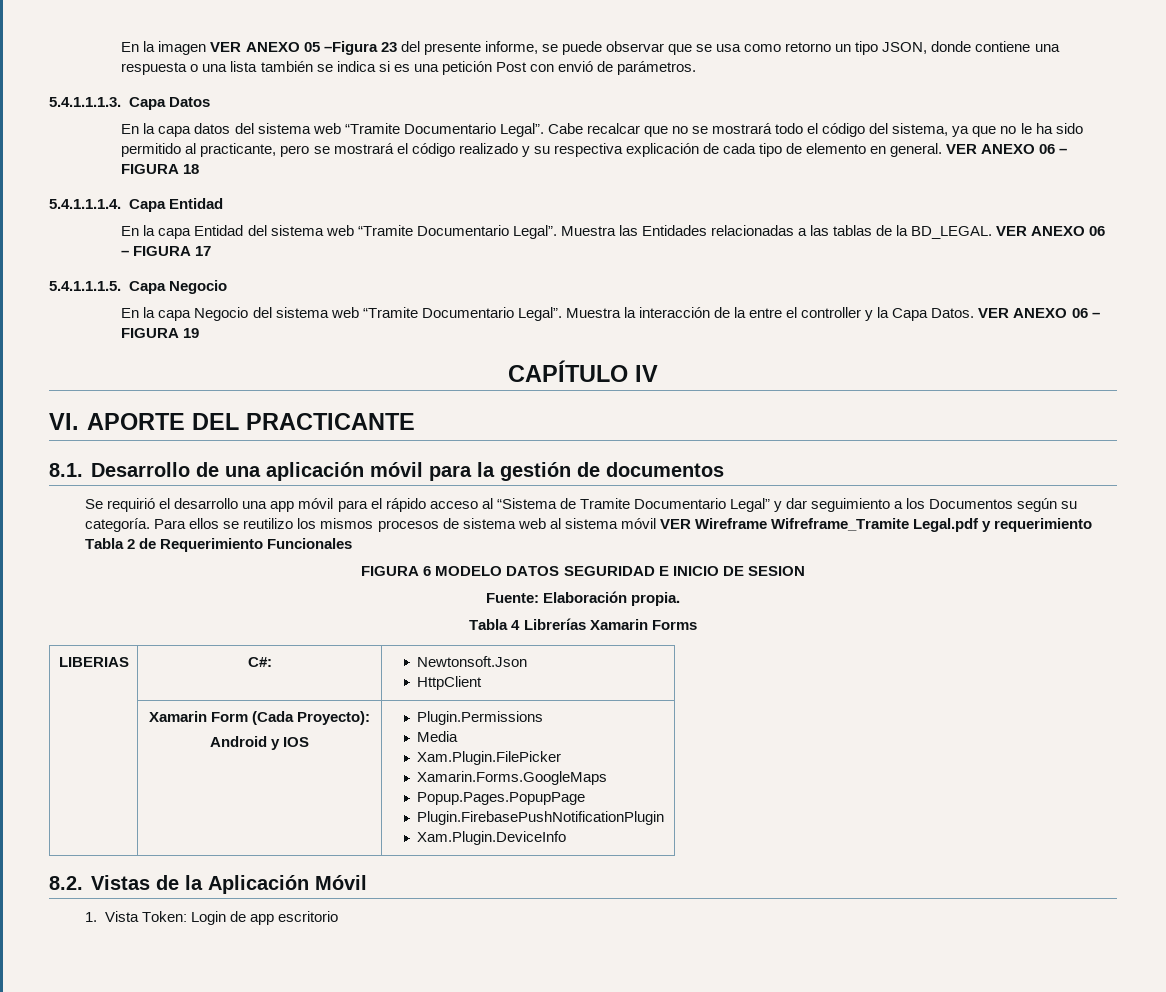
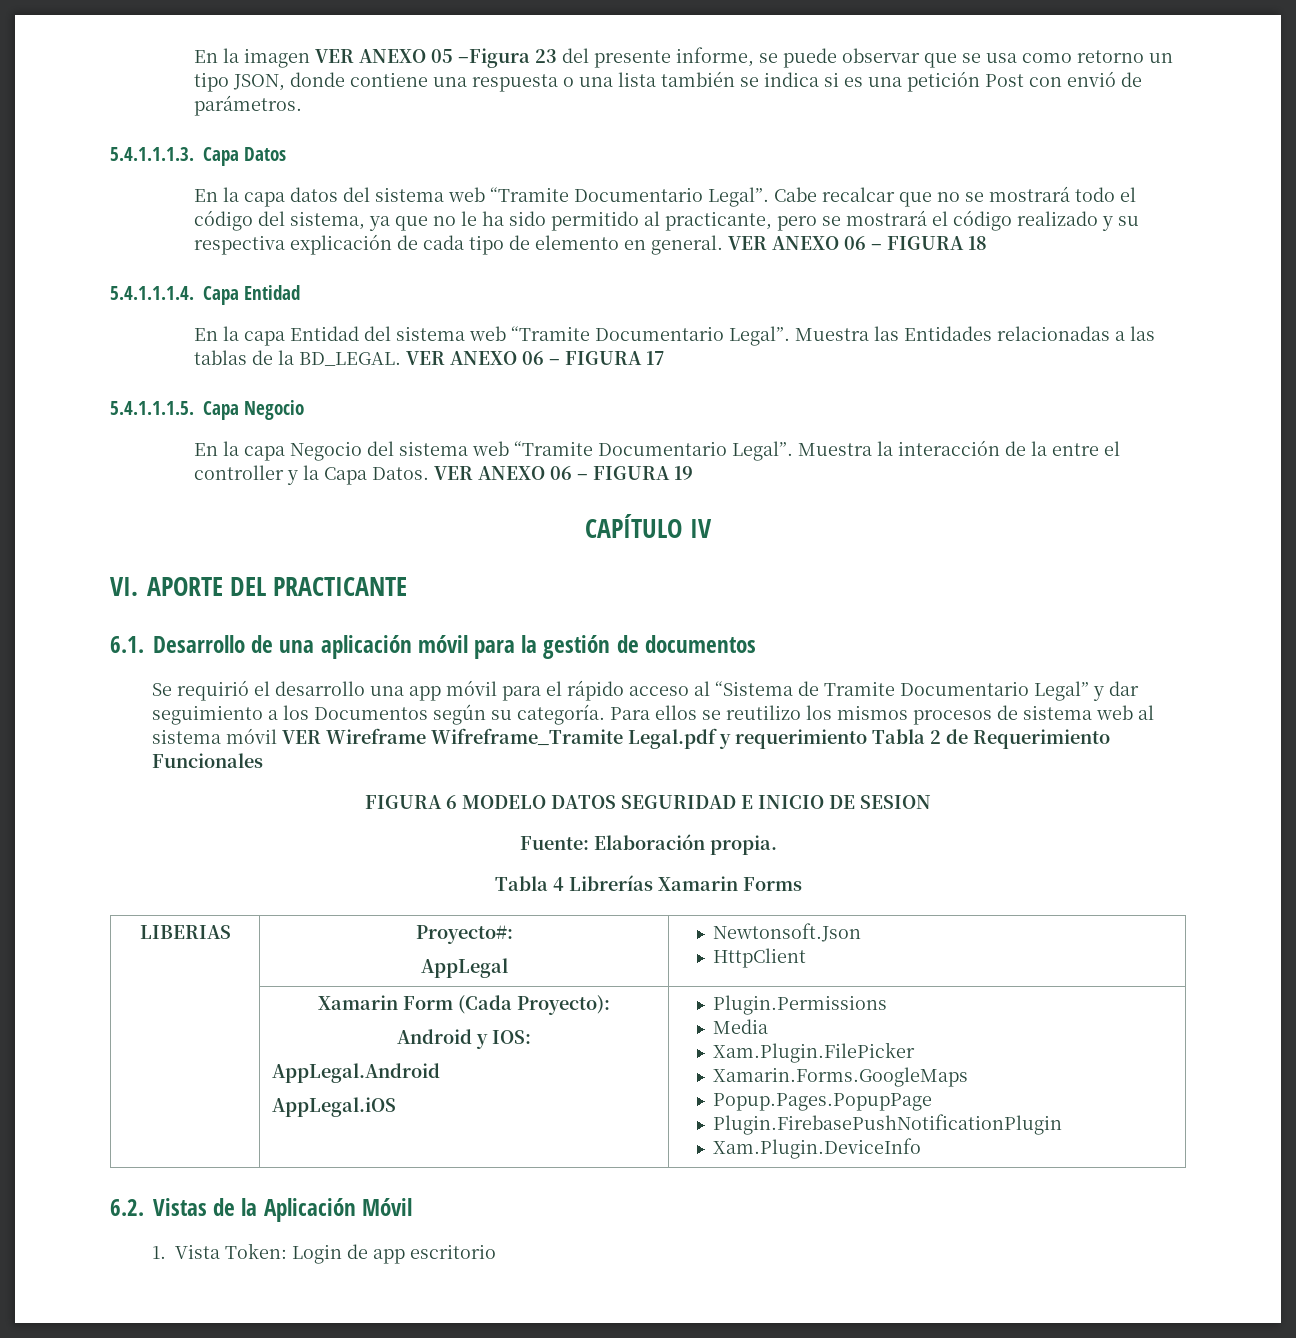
[49,463,83,477] 8.1. -> [110,636,144,653] 6.1.
[247,657,272,667] C#: -> [415,925,513,944] [420,958,508,978] Proyecto#: // AppLegal
[283,737,310,747] IOS -> [492,1030,531,1044] [272,1063,441,1083] [272,1097,397,1117] IOS: // AppLegal.Android // AppLegal.iOS
[49,876,83,890] 8.2. -> [110,1199,144,1216] 6.2.

